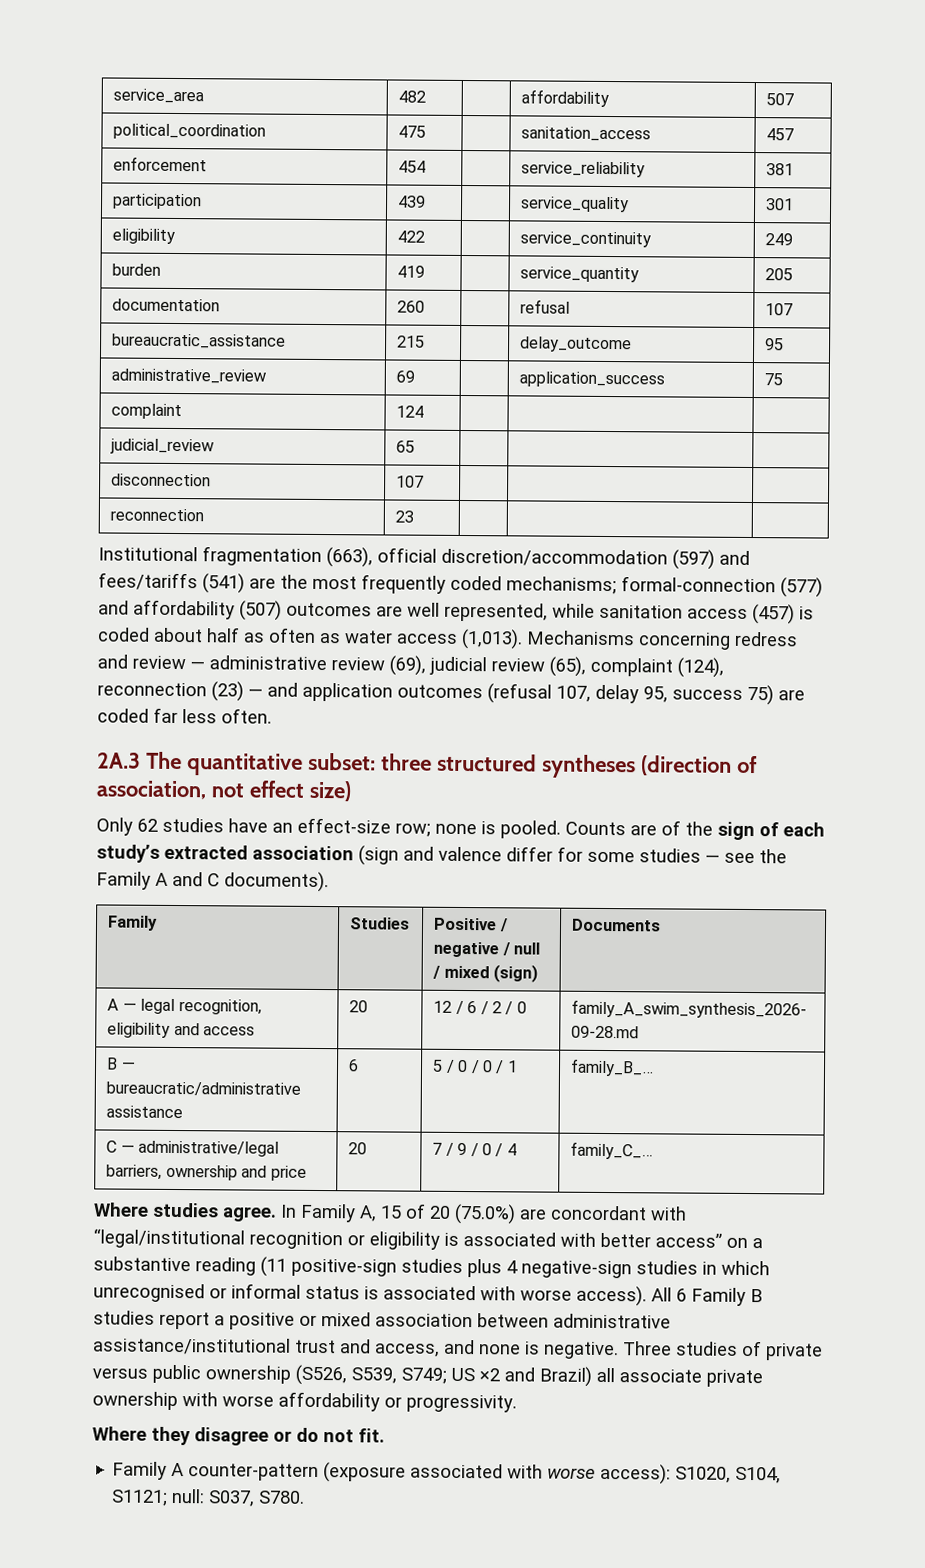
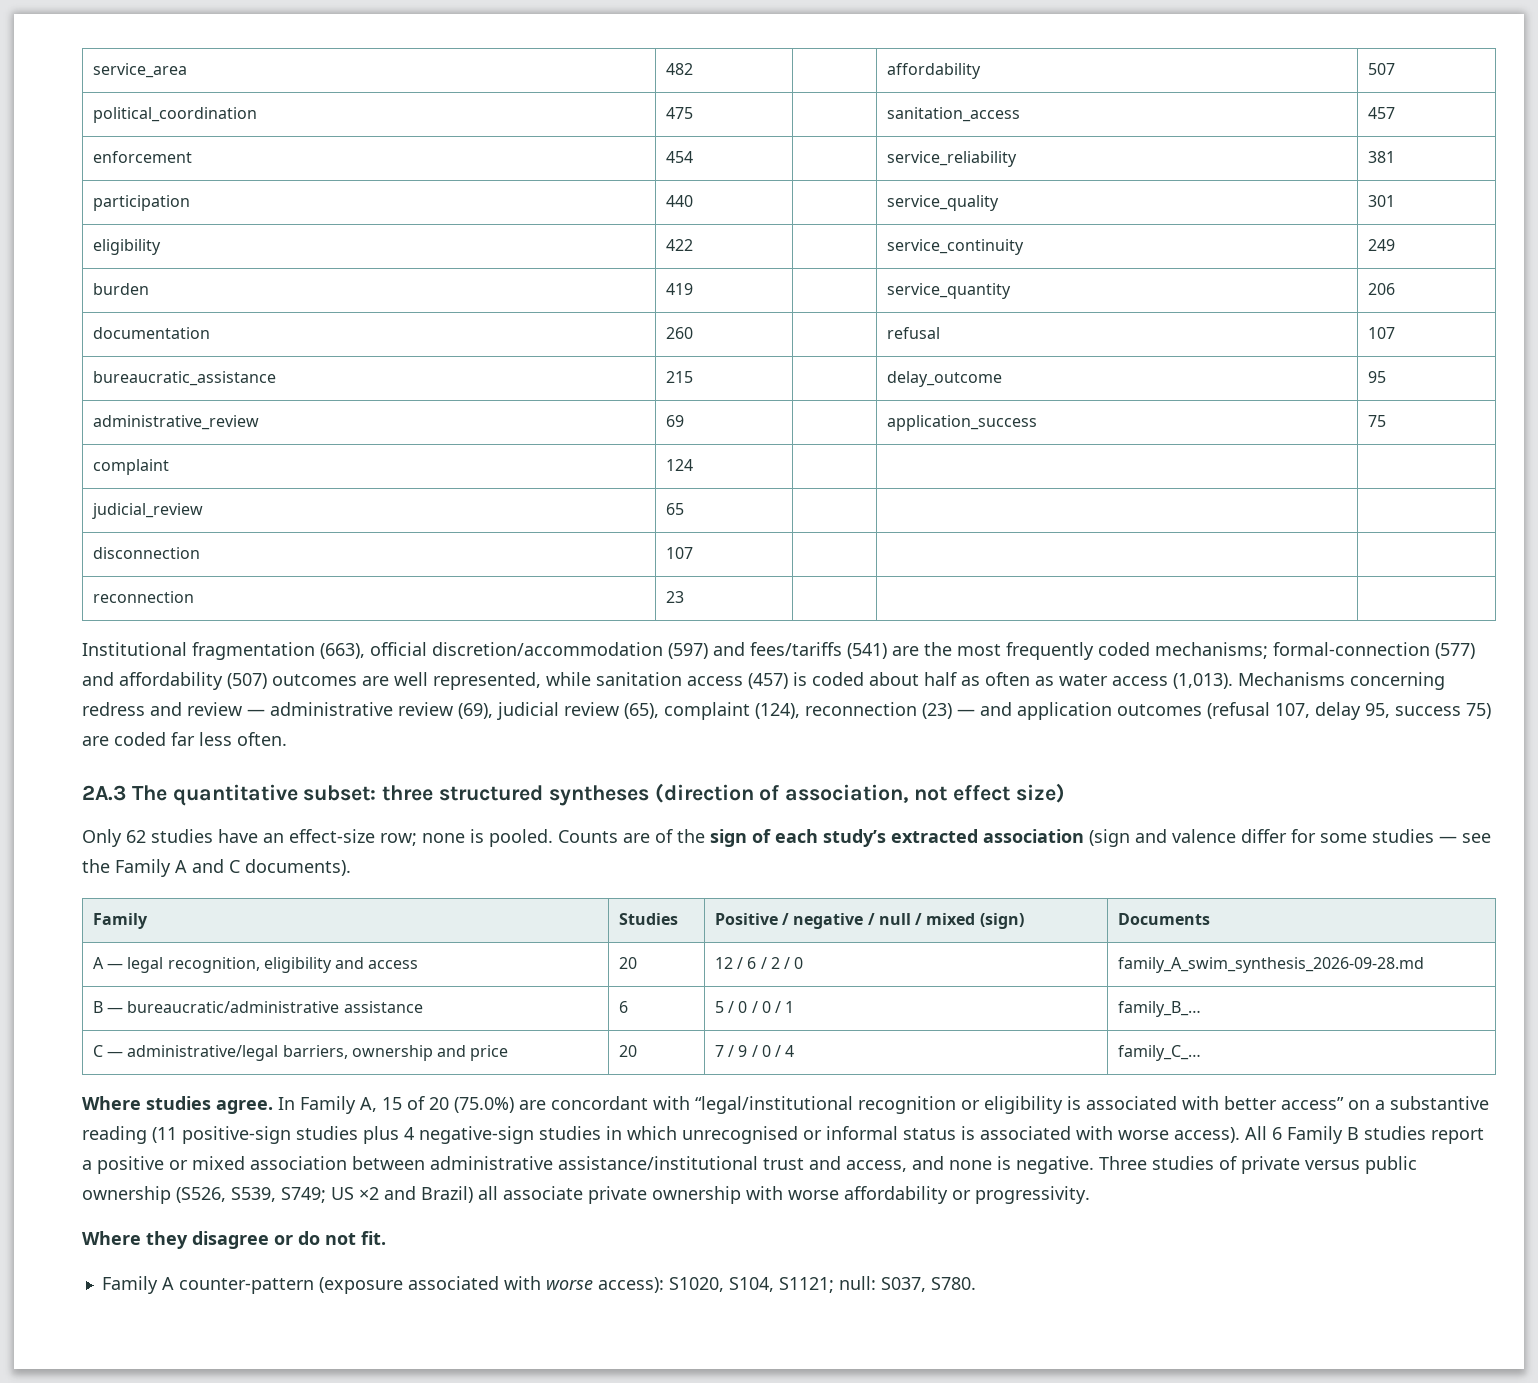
[398,195,427,208] 439 -> [665,195,693,207] 440
[765,268,794,281] 205 -> [1367,283,1395,295] 206

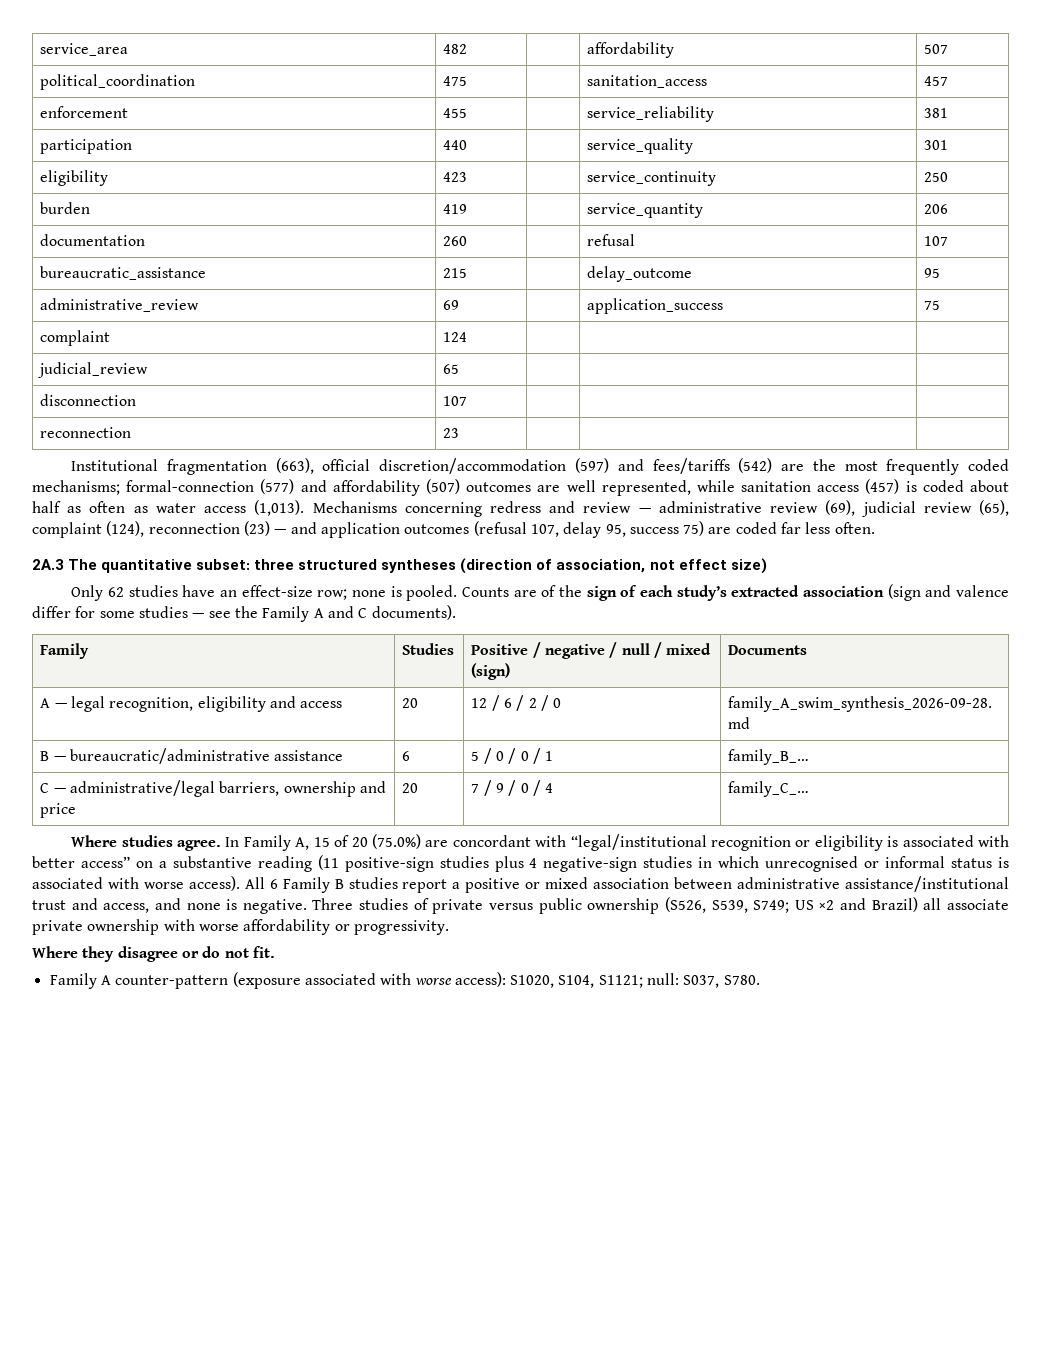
[665,151,693,163] 454 -> [443,108,468,118] 455
[665,239,693,251] 422 -> [443,172,468,182] 423
[1367,239,1395,251] 249 -> [924,172,949,182] 250
[847,643,887,659] (541) -> [738,458,773,473] (542)

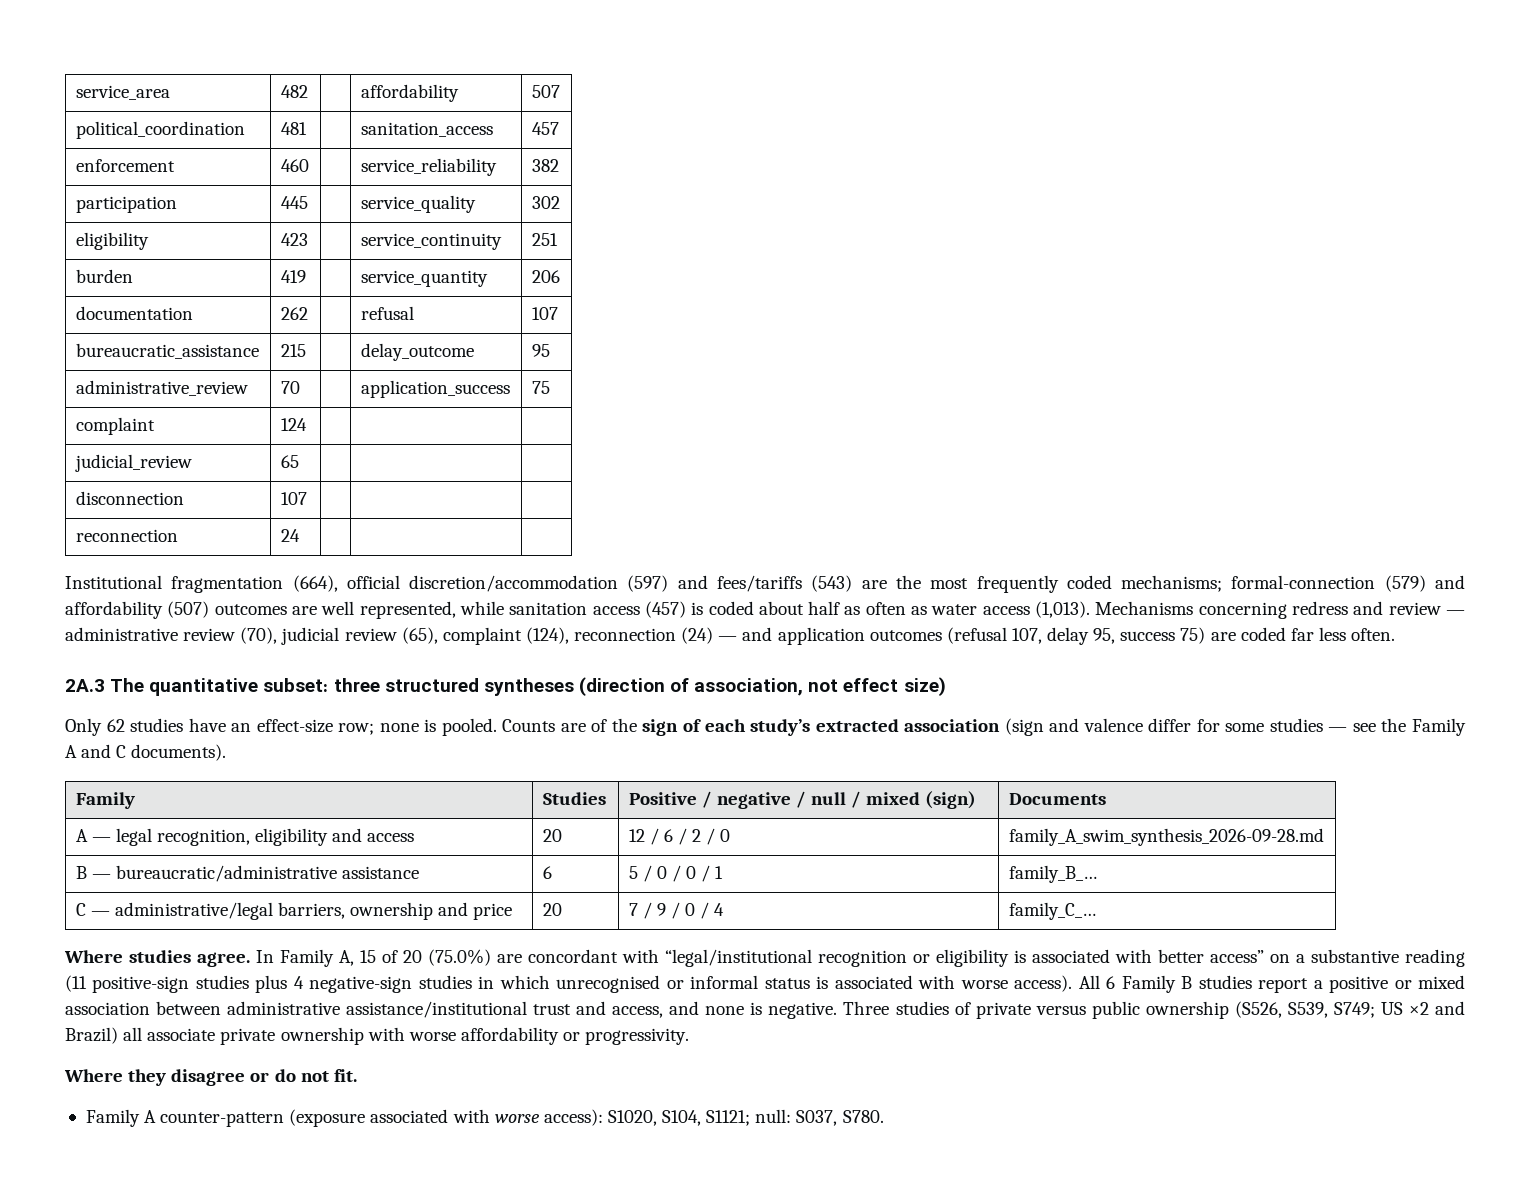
[443,76,468,86] 475 -> [280,122,307,135] 481
[443,108,468,118] 455 -> [280,159,309,172] 460
[924,108,949,118] 381 -> [531,159,559,172] 382
[443,140,468,150] 440 -> [280,196,308,209] 445
[924,140,949,150] 301 -> [531,196,560,209] 302
[924,172,949,182] 250 -> [531,233,558,246] 251
[443,236,468,246] 260 -> [280,307,308,320] 262
[443,300,460,310] 69 -> [280,381,300,394] 70
[443,428,460,438] 23 -> [280,529,300,542] 24
[275,458,314,474] (663), -> [292,575,338,592] (664),
[738,458,773,473] (542) -> [811,575,853,592] (543)
[260,479,295,494] (577) -> [1384,575,1426,592] (579)
[825,500,856,516] (69), -> [240,627,278,644] (70),
[243,521,270,536] (23) -> [681,627,714,644] (24)

